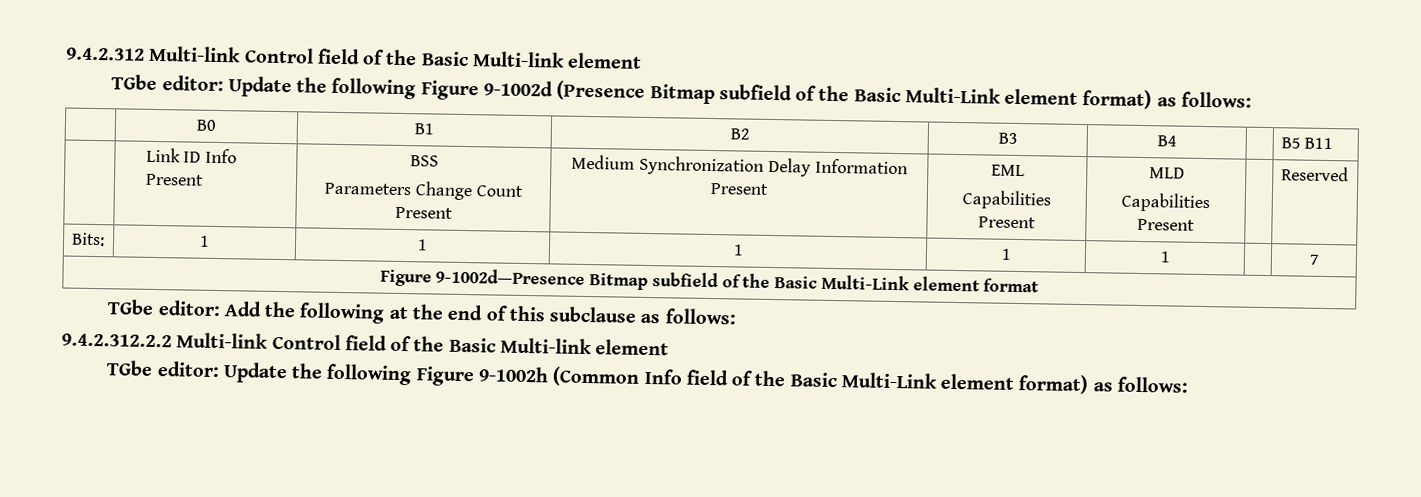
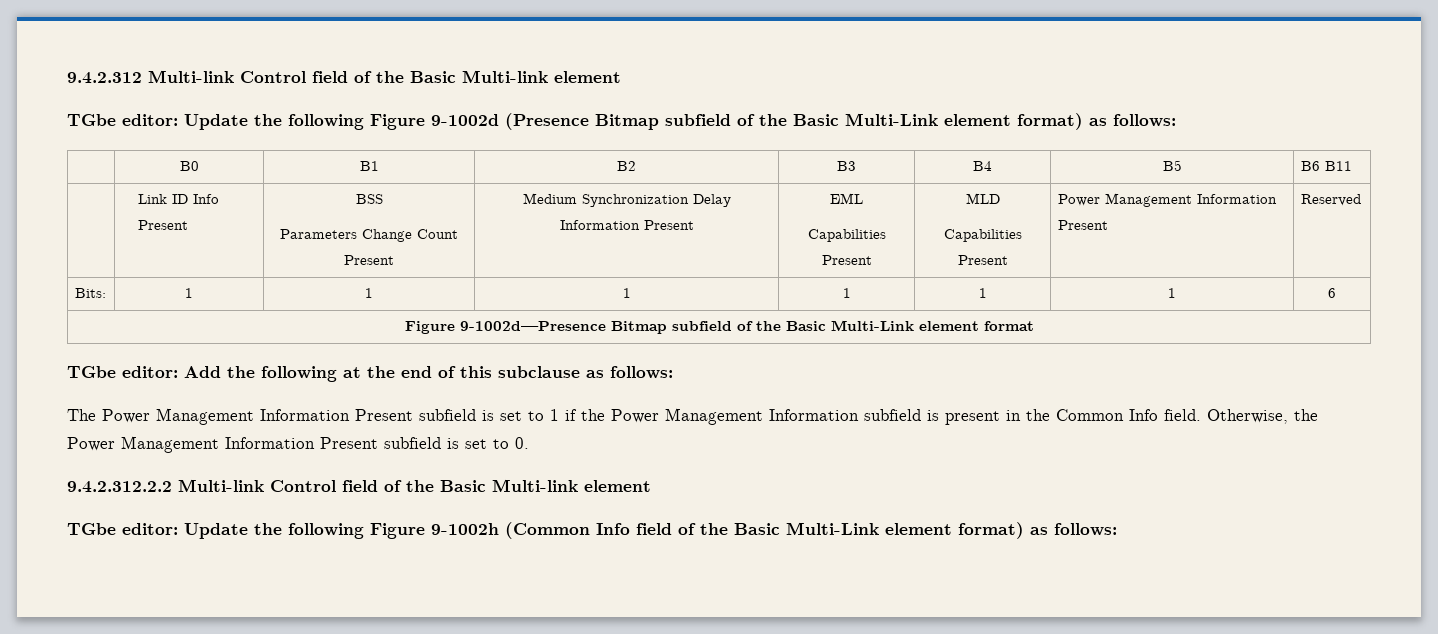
[1280,137,1301,149] | B5 -> [1162,160,1182,171] [1300,161,1320,171] B5 | B6
(1195, 224) none -> [1057,193,1277,207] [1057,220,1108,230] Power Management Information Present
[1308,254,1319,265] | 7 -> [1168,288,1176,298] [1328,288,1336,298] 1 | 6
(737, 316) none -> [67,408,1318,425] [67,436,529,453] // The Power Management Information Present subfield is set to 1 if the Power Management Information subfield is present in the Common Info field. Otherwise, the Power Management Information Present subfield is set to 0.

